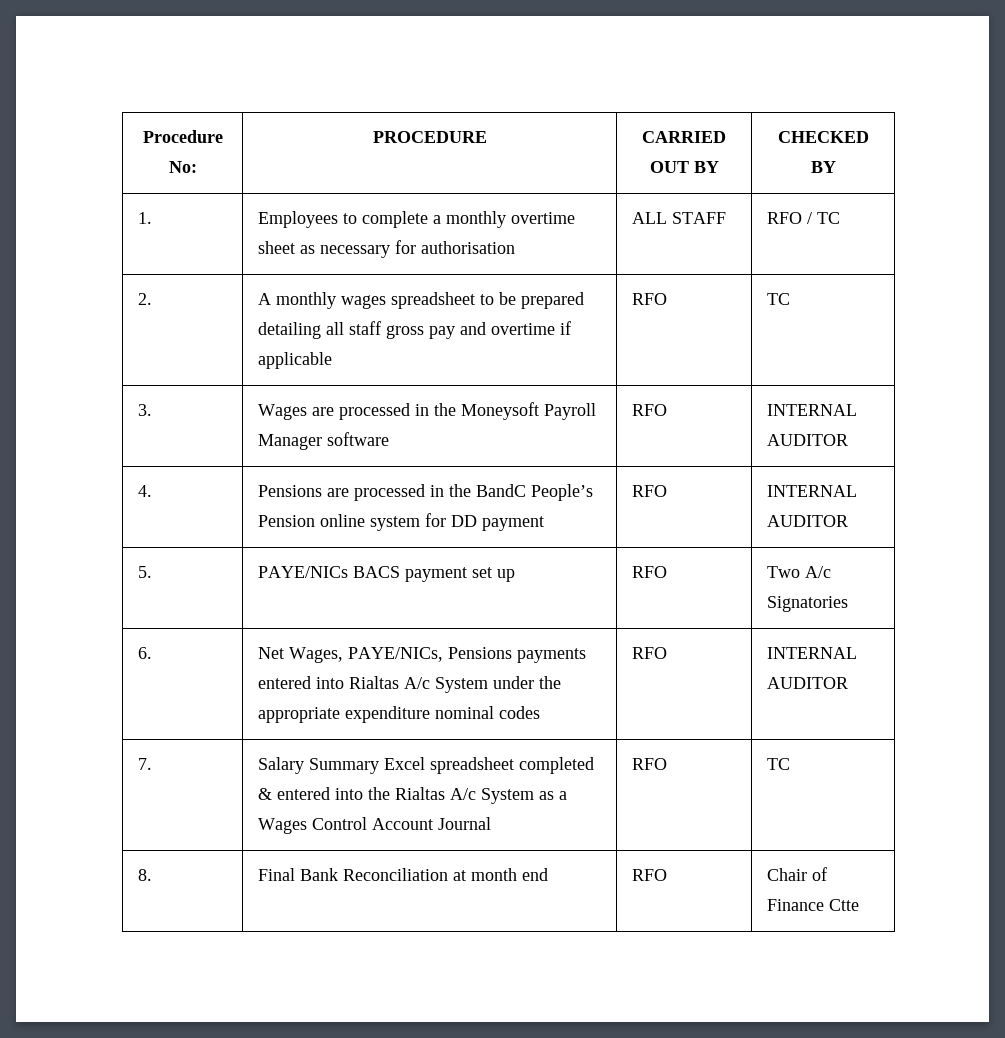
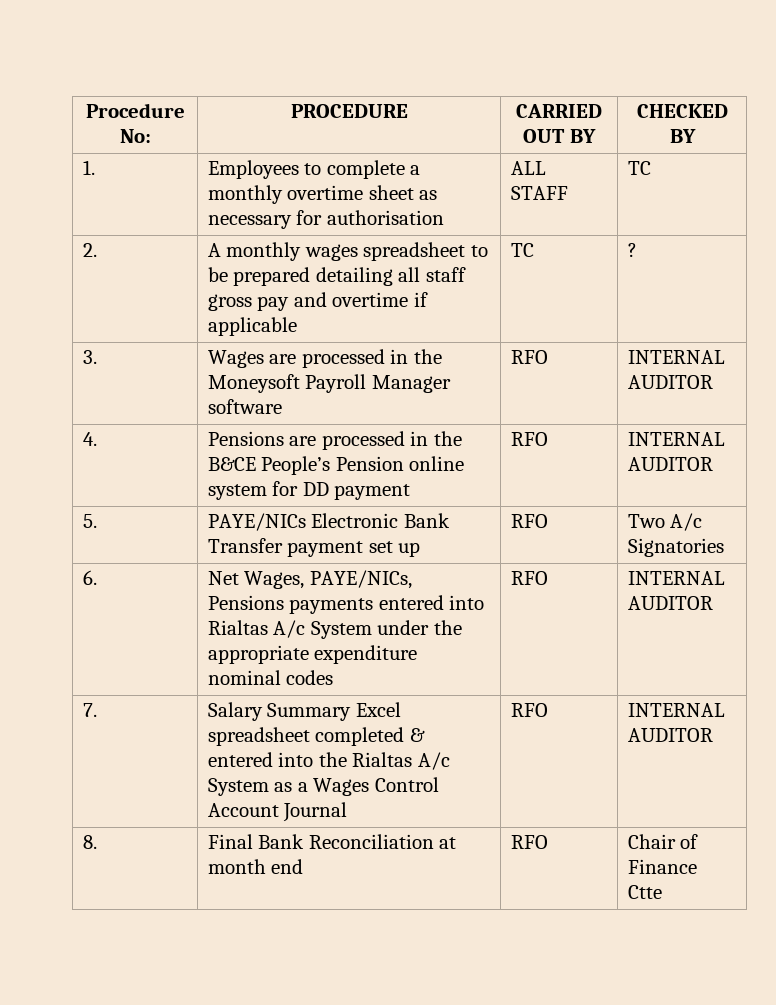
[766,212,812,224] RFO / -> (568, 193) none
[631,293,667,305] [766,293,790,305] RFO | TC -> [510,243,534,257] [627,243,637,257] TC | ?
[475,484,526,497] BandC -> [207,457,256,471] B&CE
[352,566,400,578] BACS -> [311,513,450,528] [207,538,283,553] Electronic Bank Transfer
[766,758,790,770] TC -> [627,703,725,717] [627,728,713,742] INTERNAL AUDITOR

